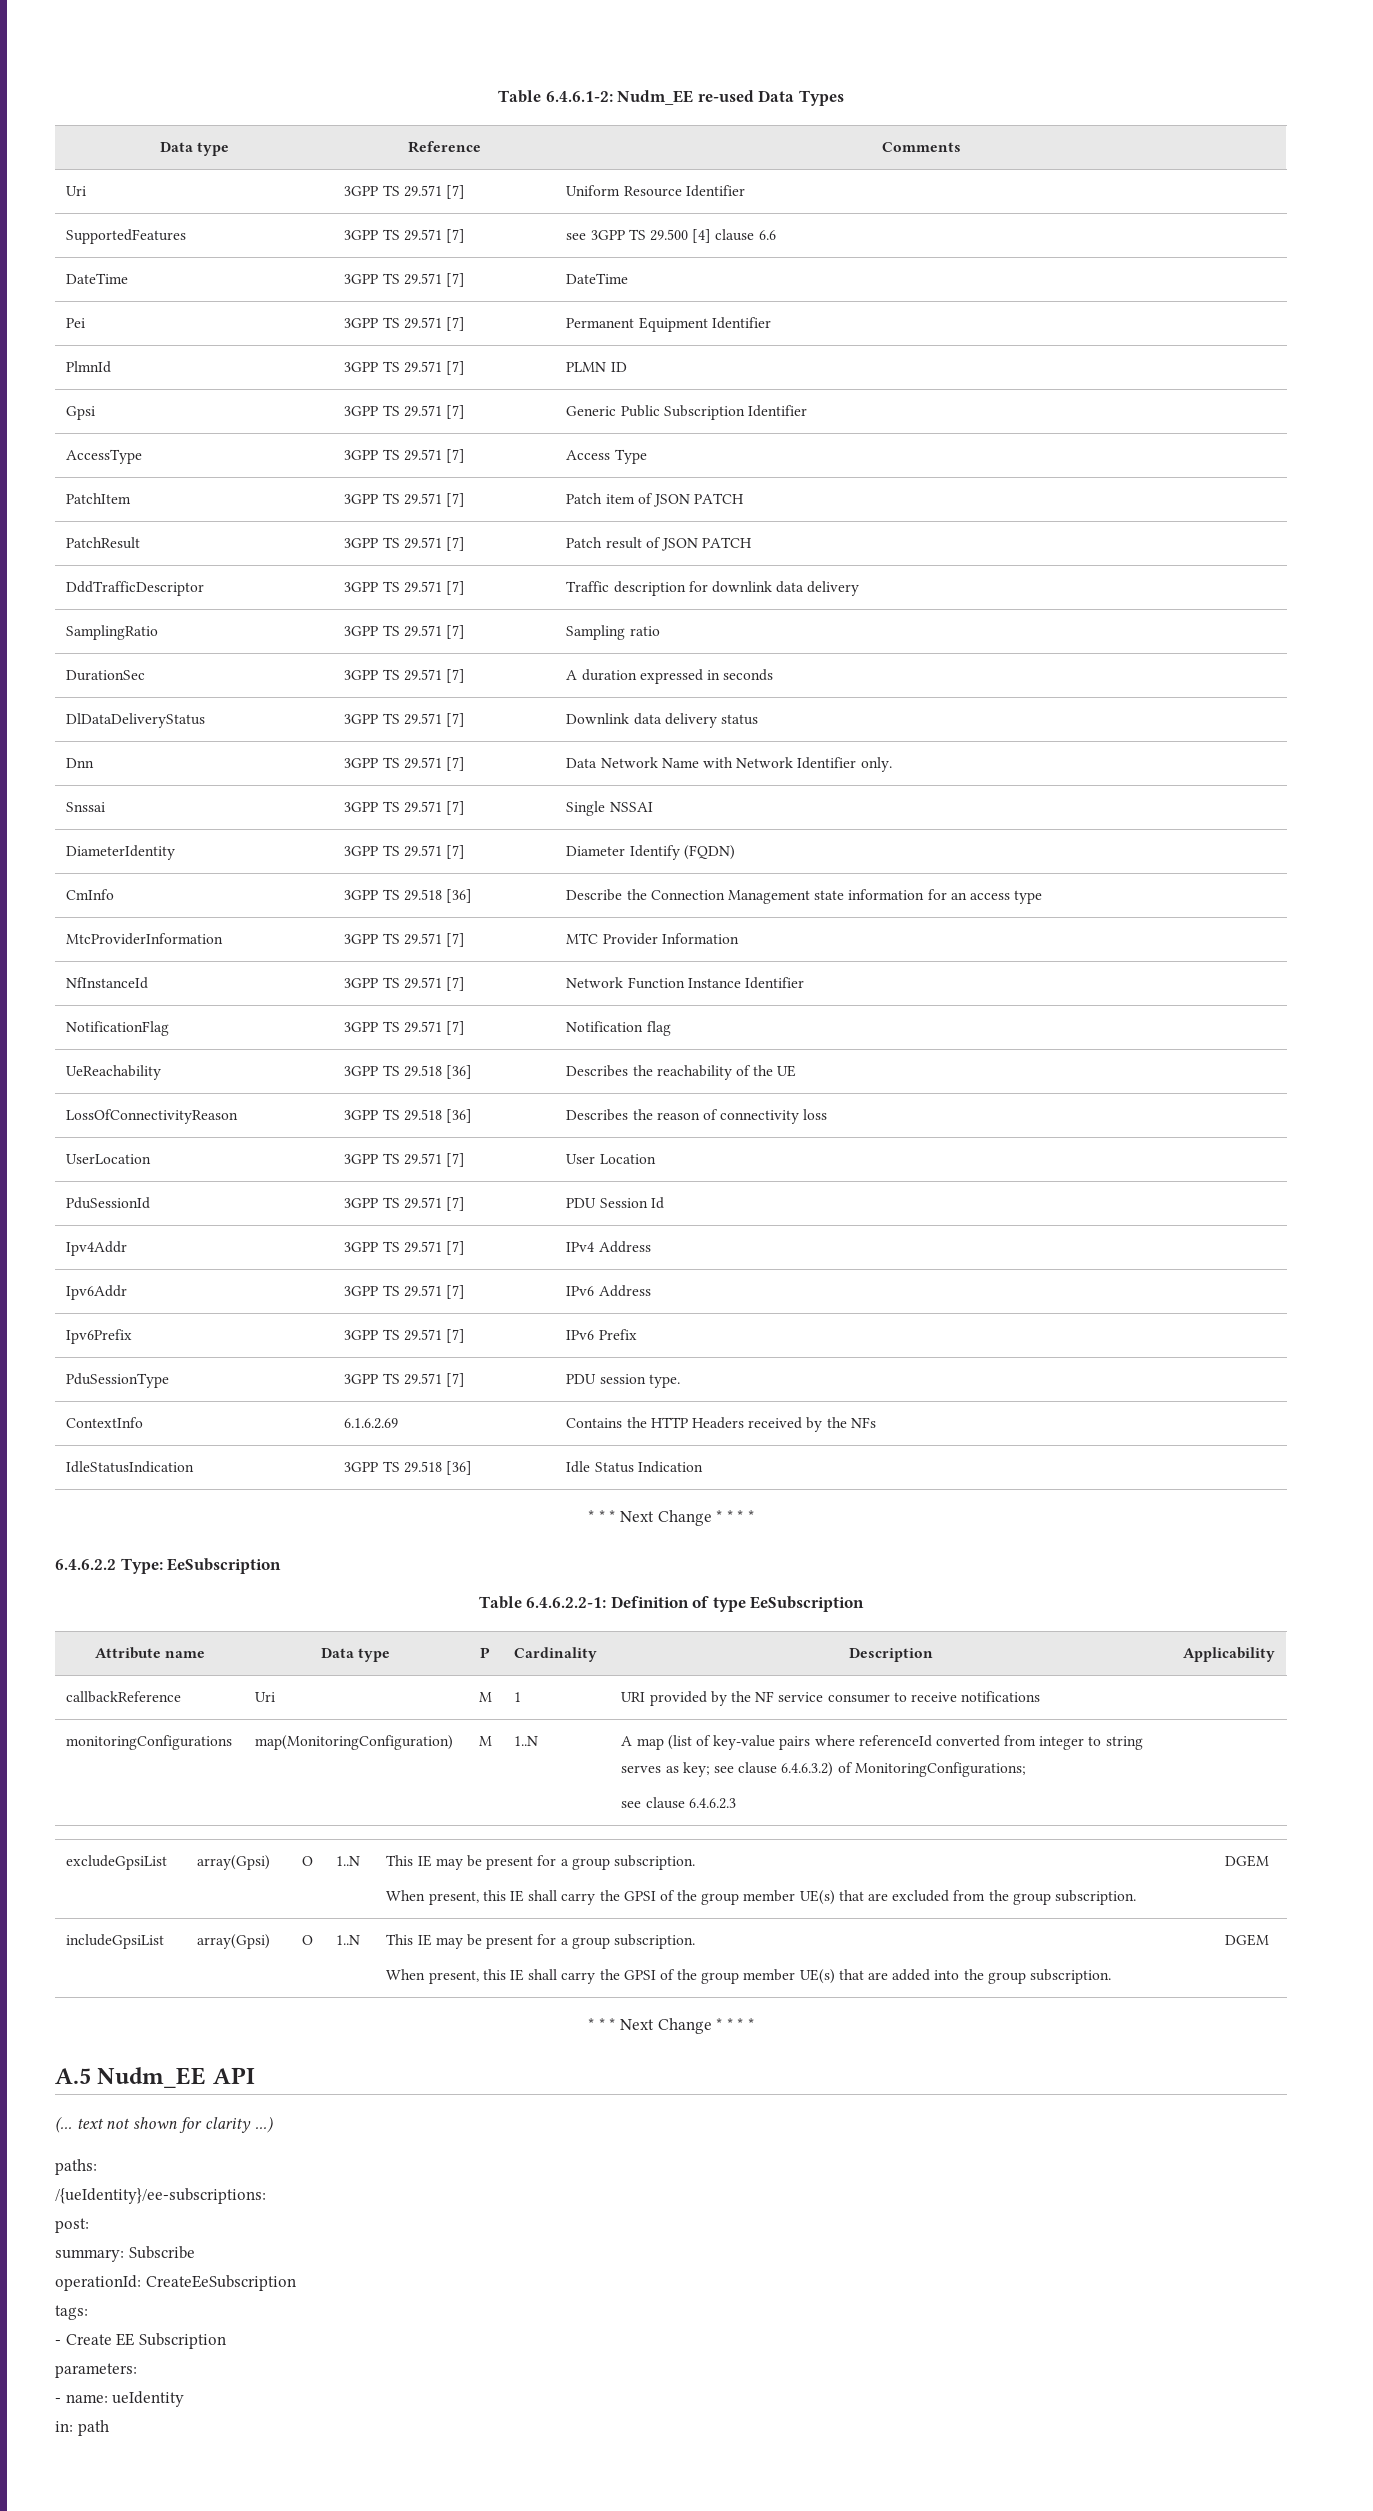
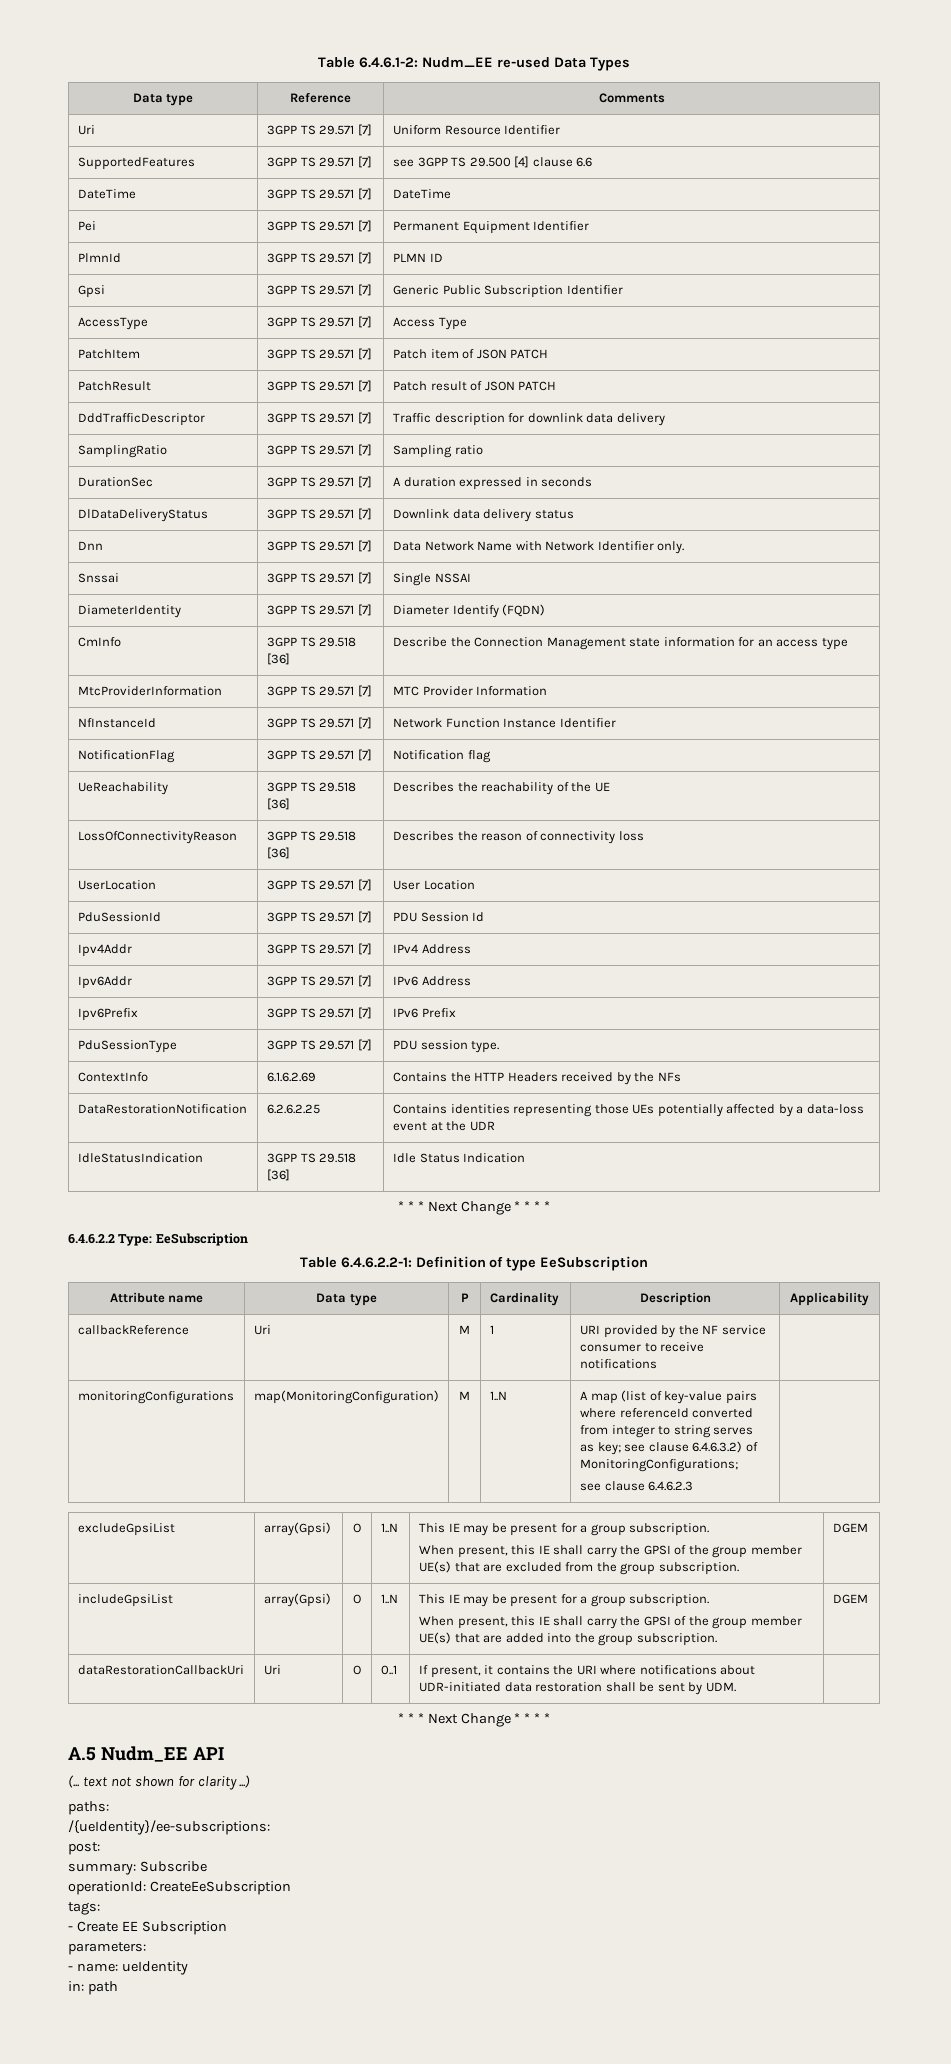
(876, 1422) none -> [77,1104,247,1114] [266,1104,320,1114] [392,1104,864,1117] [392,1121,495,1131] // DataRestorationNotification | 6.2.6.2.25 | Contains identities representing those UEs potentially affected by a data-loss event at the UDR
(1270, 1940) none -> [77,1665,244,1675] [263,1665,281,1675] [353,1665,361,1675] [380,1665,397,1675] [418,1665,756,1678] [418,1682,736,1695] // dataRestorationCallbackUri | Uri | O | 0..1 | If present, it contains the URI where notifications about UDR-initiated data restoration shall be sent by UDM. |

